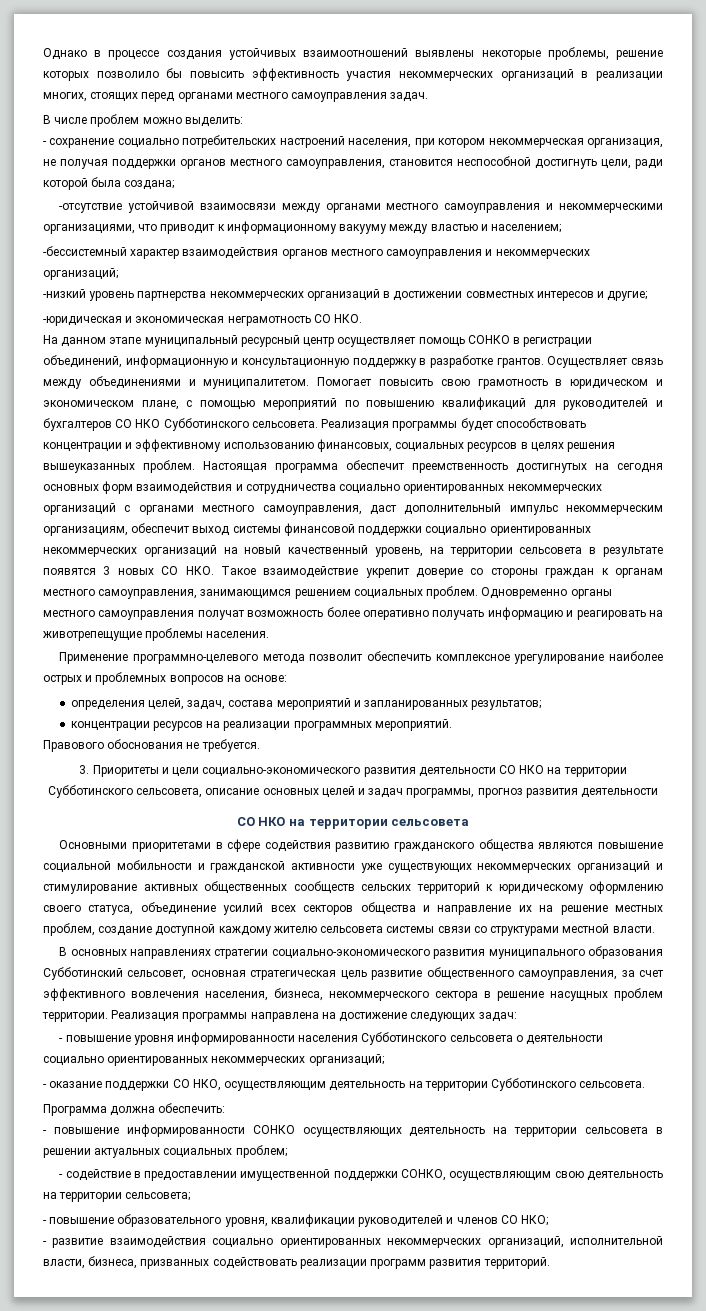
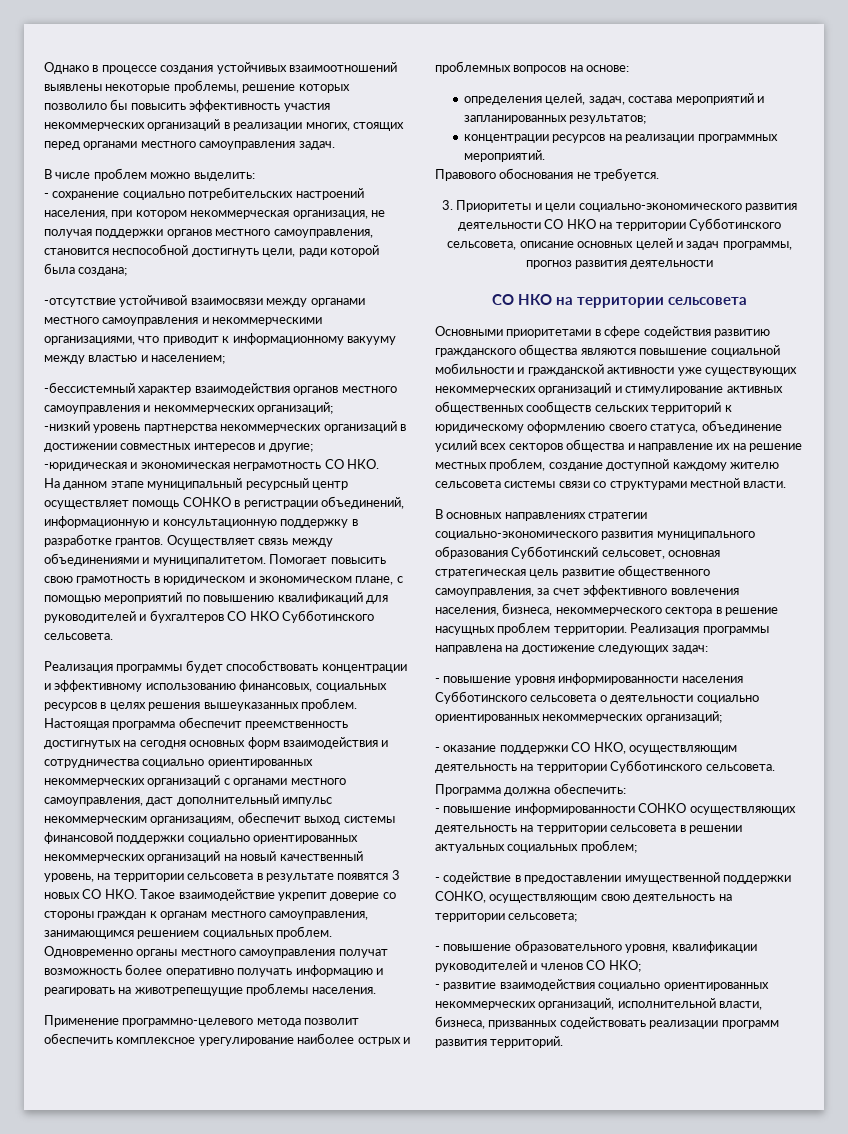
(318, 424) none -> (113, 636) //

